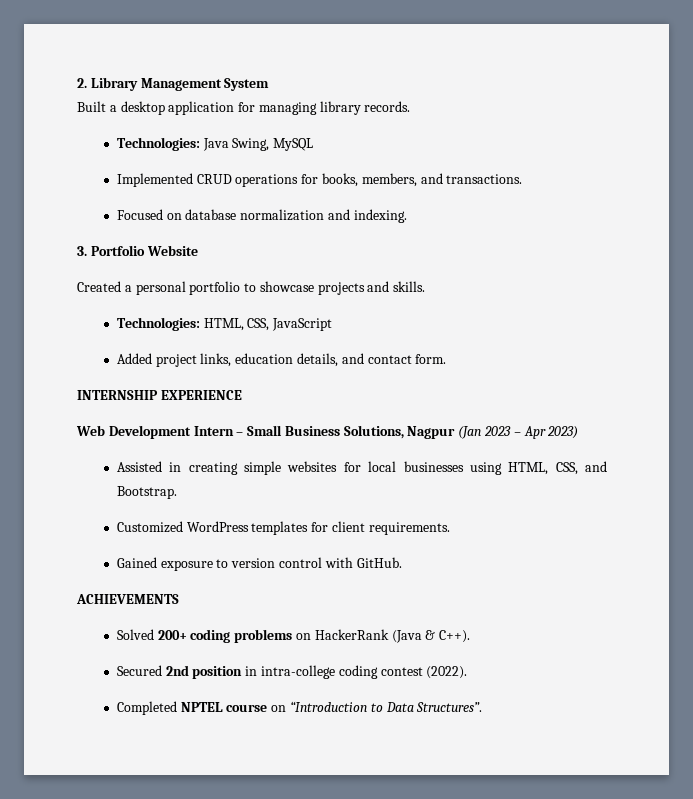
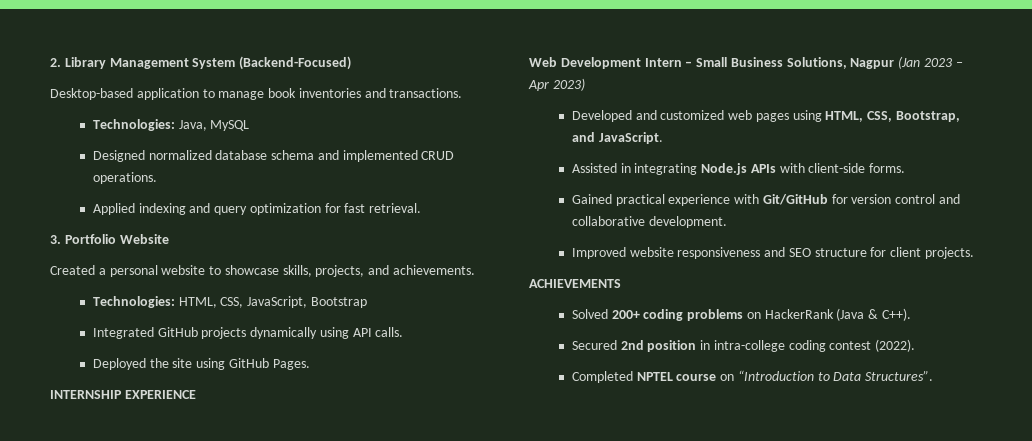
[77,101,411,115] [116,137,314,151] [116,173,523,187] [116,209,407,223] // Built a desktop application for managing library records. // Technologies: Java Swing, MySQL // Implemented CRUD operations for books, members, and transactions. // Focused on database normalization and indexing. -> [239,56,352,70] [50,88,463,100] [92,119,250,131] [92,150,455,162] [92,172,157,184] [92,203,422,215] (Backend-Focused) // Desktop-based application to manage book inventories and transactions. // Technologies: Java, MySQL // Designed normalized database schema and implemented CRUD operations. // Applied indexing and query optimization for fast retrieval.
[189,281,241,295] portfolio -> [161,265,206,275] website
[317,281,426,295] projects and skills. -> [282,265,476,277] skills, projects, and achievements.
[272,318,333,331] [116,353,447,367] JavaScript // Added project links, education details, and contact form. -> [247,296,367,308] [92,327,404,339] [92,358,310,370] JavaScript, Bootstrap // Integrated GitHub projects dynamically using API calls. // Deployed the site using GitHub Pages.
[116,461,608,475] [116,486,177,499] [116,521,450,535] [116,557,402,571] Assisted in creating simple websites for local businesses using HTML, CSS, and Bootstrap. // Customized WordPress templates for client requirements. // Gained exposure to version control with GitHub. -> [571,110,960,122] [571,132,663,144] [571,163,906,175] [571,194,960,206] [571,216,727,228] [571,247,974,259] Developed and customized web pages using HTML, CSS, Bootstrap, and JavaScript. // Assisted in integrating Node.js APIs with client-side forms. // Gained practical experience with Git/GitHub for version control and collaborative development. // Improved website responsiveness and SEO structure for client projects.

